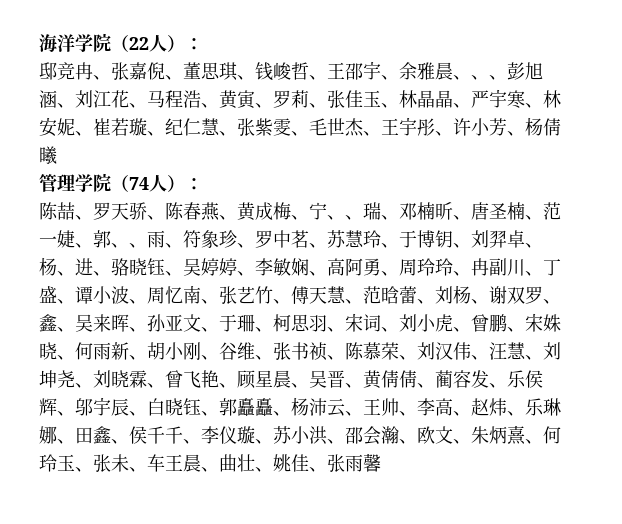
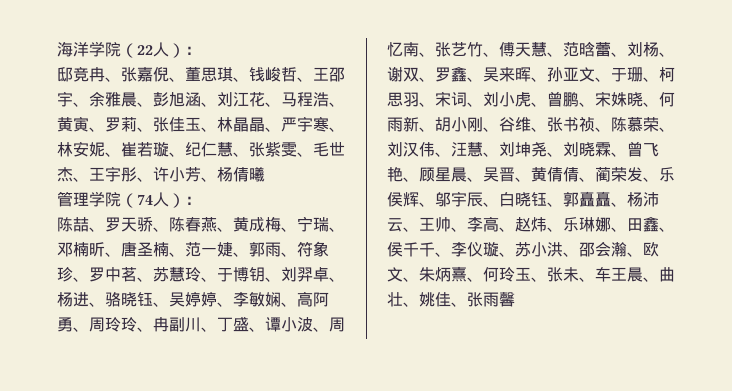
[471,75,507,80] 、、 -> (153, 104) none
[327,215,363,220] 、、 -> (313, 224) none
[111,243,147,248] 、、 -> (265, 249) none
[57,271,75,276] 、 -> (73, 299) none
[525,286,561,304] 罗、 -> [419,67,451,82] 、罗
[453,370,471,388] 容 -> [611,167,627,182] 荣

